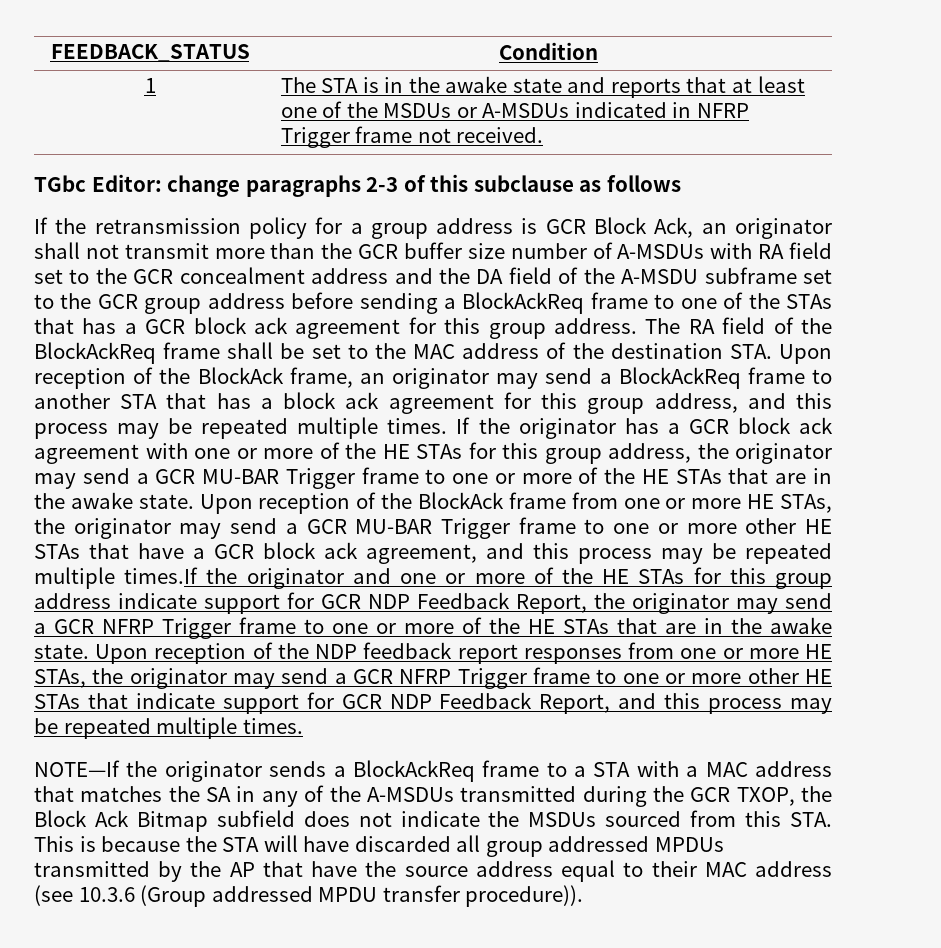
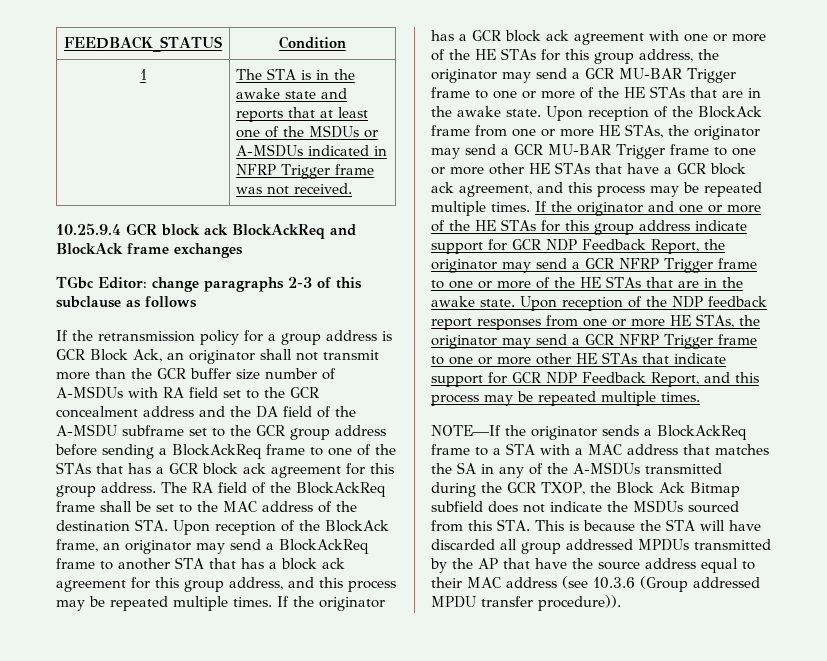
(413, 134) none -> [236,187,263,194] was
(544, 135) none -> [56,223,356,239] [56,243,243,258] // 10.25.9.4 GCR block ack BlockAckReq and BlockAck frame exchanges
[124,567,199,584] times.If -> [491,201,547,212] times. If

